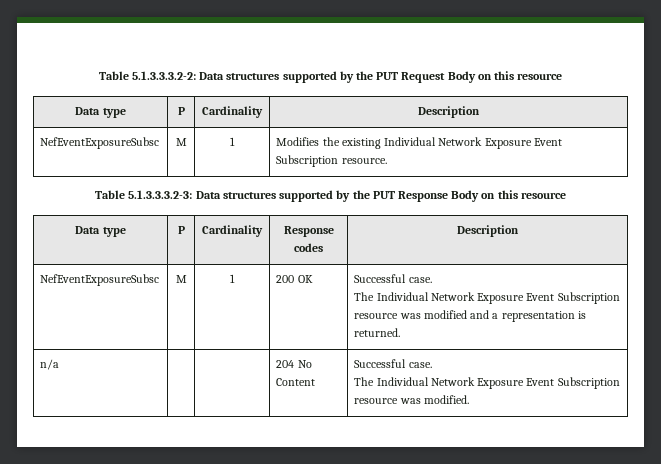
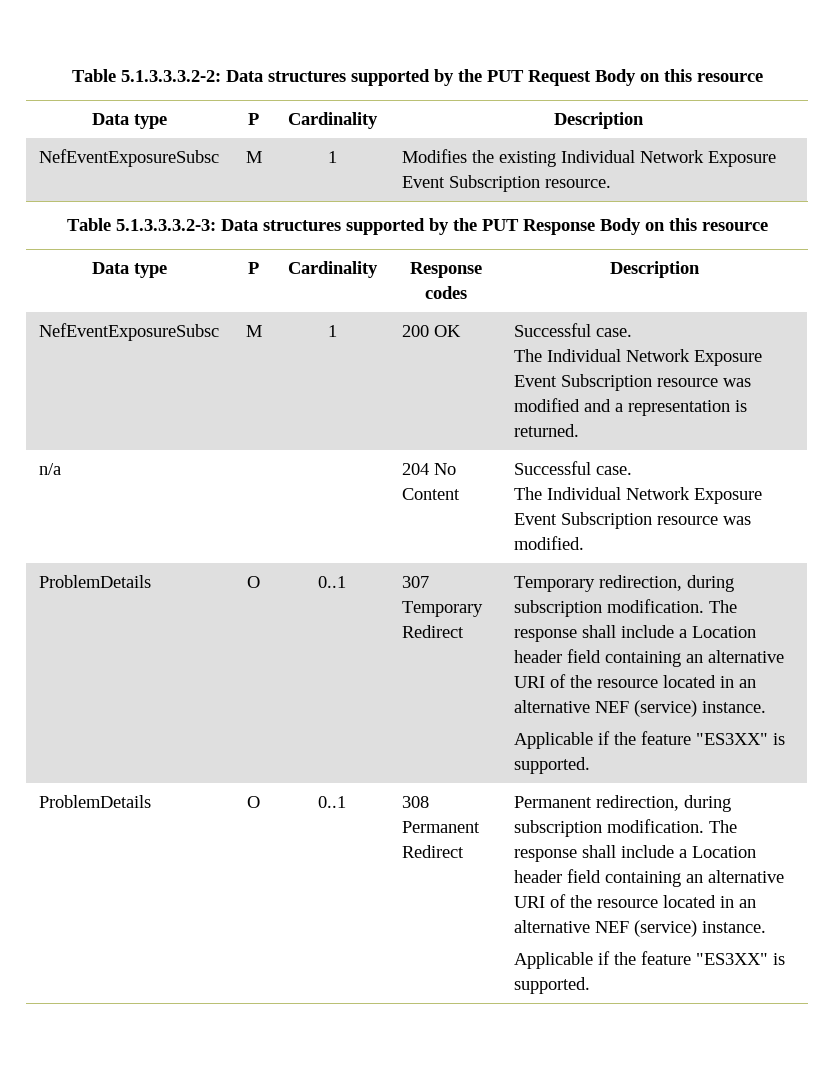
(469, 399) none -> [38,575,151,588] [247,576,260,588] [318,576,346,588] [401,576,429,588] [401,601,483,617] [401,625,464,638] [513,575,734,592] [513,599,737,617] [513,625,756,642] [513,649,784,667] [513,674,756,688] [513,700,766,717] [513,731,785,749] [513,757,590,774] [38,795,151,808] [247,796,260,808] [318,796,346,808] [401,796,429,808] [401,821,480,833] [401,845,464,858] [513,795,731,812] [513,819,737,837] [513,845,756,862] [513,869,784,887] [513,894,756,908] [513,920,766,937] [513,951,785,969] [513,977,590,994] // ProblemDetails | O | 0..1 | 307 Temporary Redirect | Temporary redirection, during subscription modification. The response shall include a Location header field containing an alternative URI of the resource located in an alternative NEF (service) instance. // Applicable if the feature "ES3XX" is supported. // ProblemDetails | O | 0..1 | 308 Permanent Redirect | Permanent redirection, during subscription modification. The response shall include a Location header field containing an alternative URI of the resource located in an alternative NEF (service) instance. // Applicable if the feature "ES3XX" is supported.

